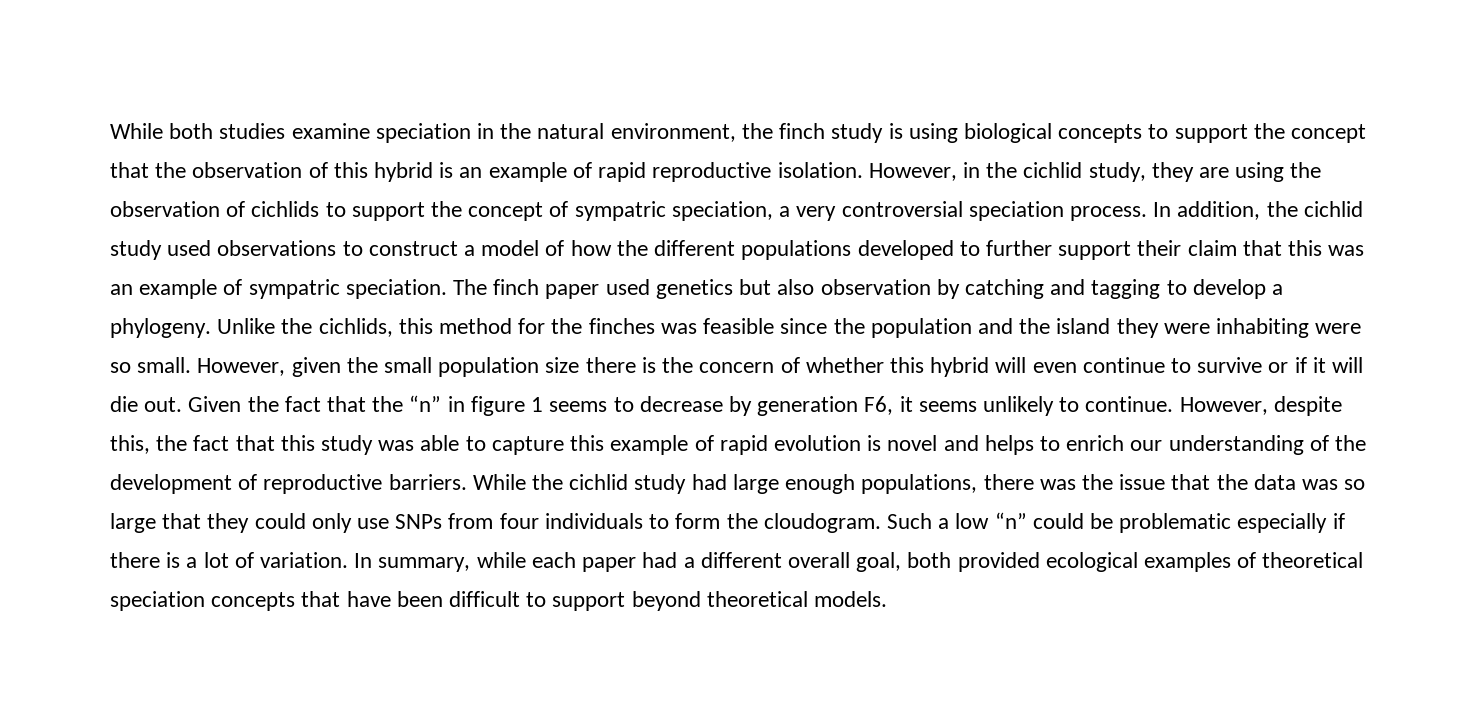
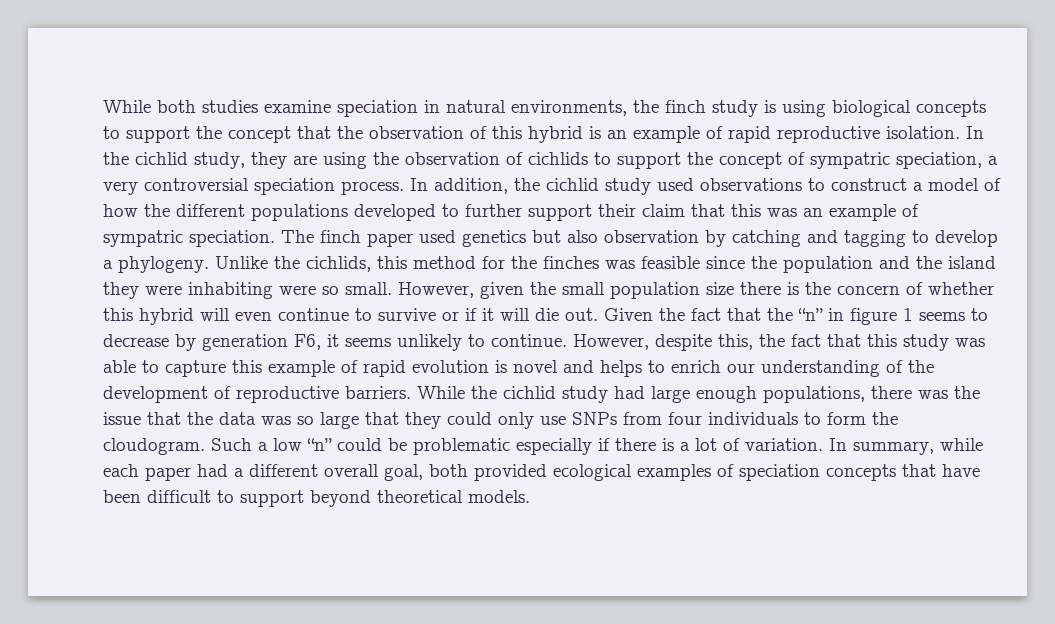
[500,123,736,142] the natural environment, -> [446,100,627,116] natural environments,
[868,162,980,181] However, in -> [966,126,984,139] In
[1262,552,1364,568] theoretical -> (734, 470) none

